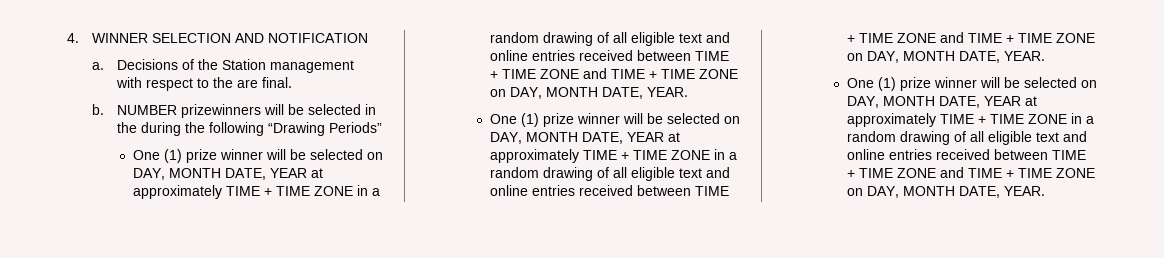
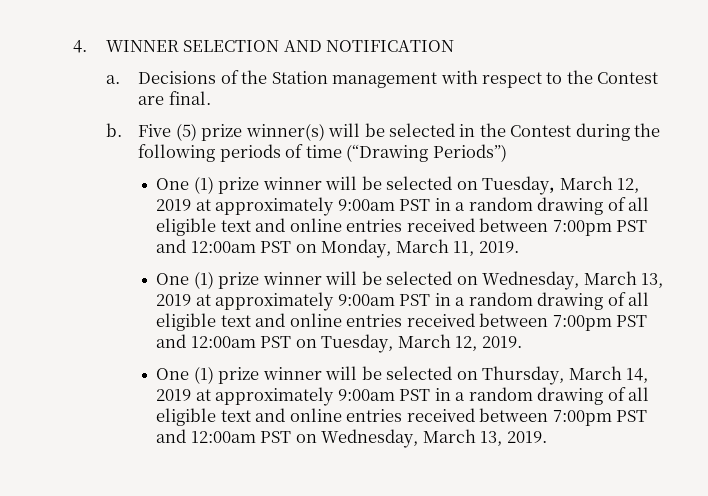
(234, 82) none -> [597,72,659,84] Contest
[117,104,262,118] NUMBER prizewinners -> [138,123,325,141] Five (5) prize winner(s)
(138, 127) none -> [510,125,572,137] Contest
[268,122,383,136] [132,149,383,163] [132,168,323,180] [132,185,353,199] “Drawing Periods” // One (1) prize winner will be selected on DAY, MONTH DATE, YEAR at approximately TIME + TIME ZONE -> [219,144,507,162] [156,176,639,195] [156,197,431,216] periods of time (“Drawing Periods”) // One (1) prize winner will be selected on Tuesday, March 12, 2019 at approximately 9:00am PST
[694,51,729,61] [489,68,738,79] [489,87,688,99] [489,113,740,127] [489,132,680,144] [489,149,710,163] TIME + TIME ZONE and TIME + TIME ZONE on DAY, MONTH DATE, YEAR. // One (1) prize winner will be selected on DAY, MONTH DATE, YEAR at approximately TIME + TIME ZONE -> [552,220,648,236] [156,239,519,258] [156,271,663,290] [156,292,431,311] 7:00pm PST and 12:00am PST on Monday, March 11, 2019. // One (1) prize winner will be selected on Wednesday, March 13, 2019 at approximately 9:00am PST
[694,186,729,196] [846,32,1095,43] [846,51,1045,63] [846,77,1097,91] [846,96,1037,108] [846,113,1067,127] TIME + TIME ZONE and TIME + TIME ZONE on DAY, MONTH DATE, YEAR. // One (1) prize winner will be selected on DAY, MONTH DATE, YEAR at approximately TIME + TIME ZONE -> [552,315,648,331] [156,334,522,353] [156,366,648,385] [156,387,431,406] 7:00pm PST and 12:00am PST on Tuesday, March 12, 2019. // One (1) prize winner will be selected on Thursday, March 14, 2019 at approximately 9:00am PST
[1051,150,1086,160] [846,167,1095,178] [846,186,1045,198] TIME + TIME ZONE and TIME + TIME ZONE on DAY, MONTH DATE, YEAR. -> [552,410,648,426] [156,429,547,448] 7:00pm PST and 12:00am PST on Wednesday, March 13, 2019.

